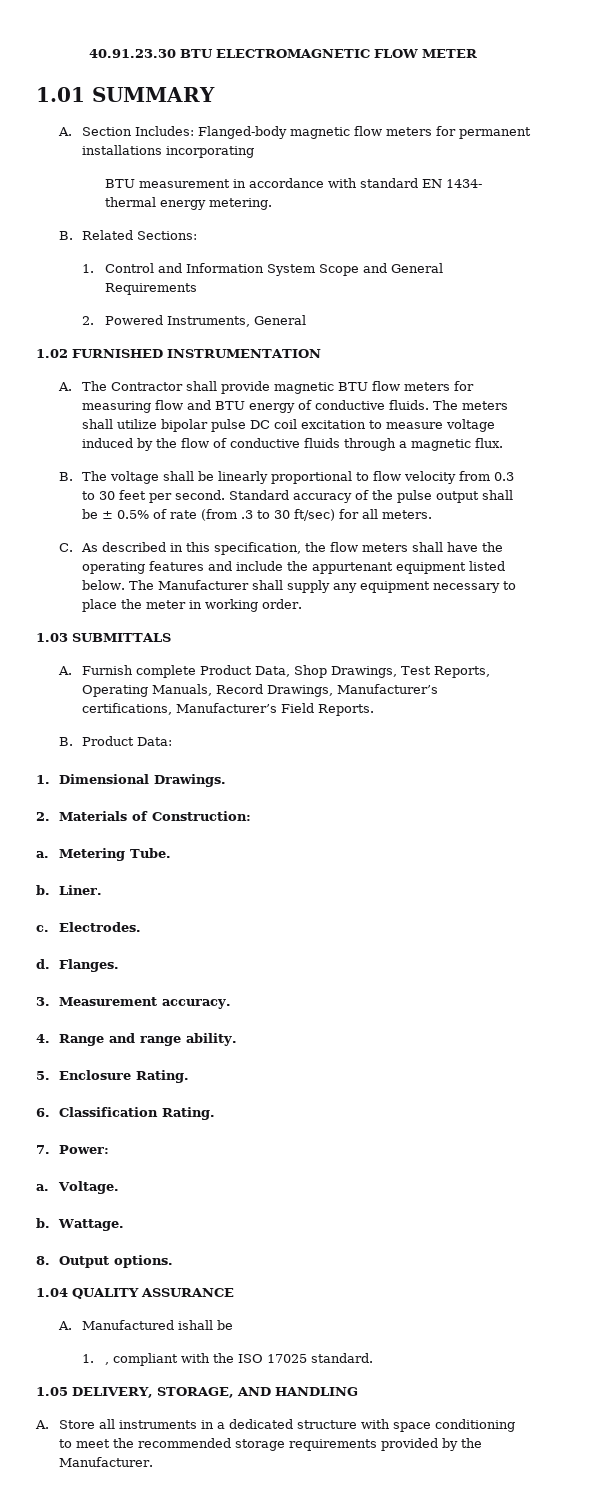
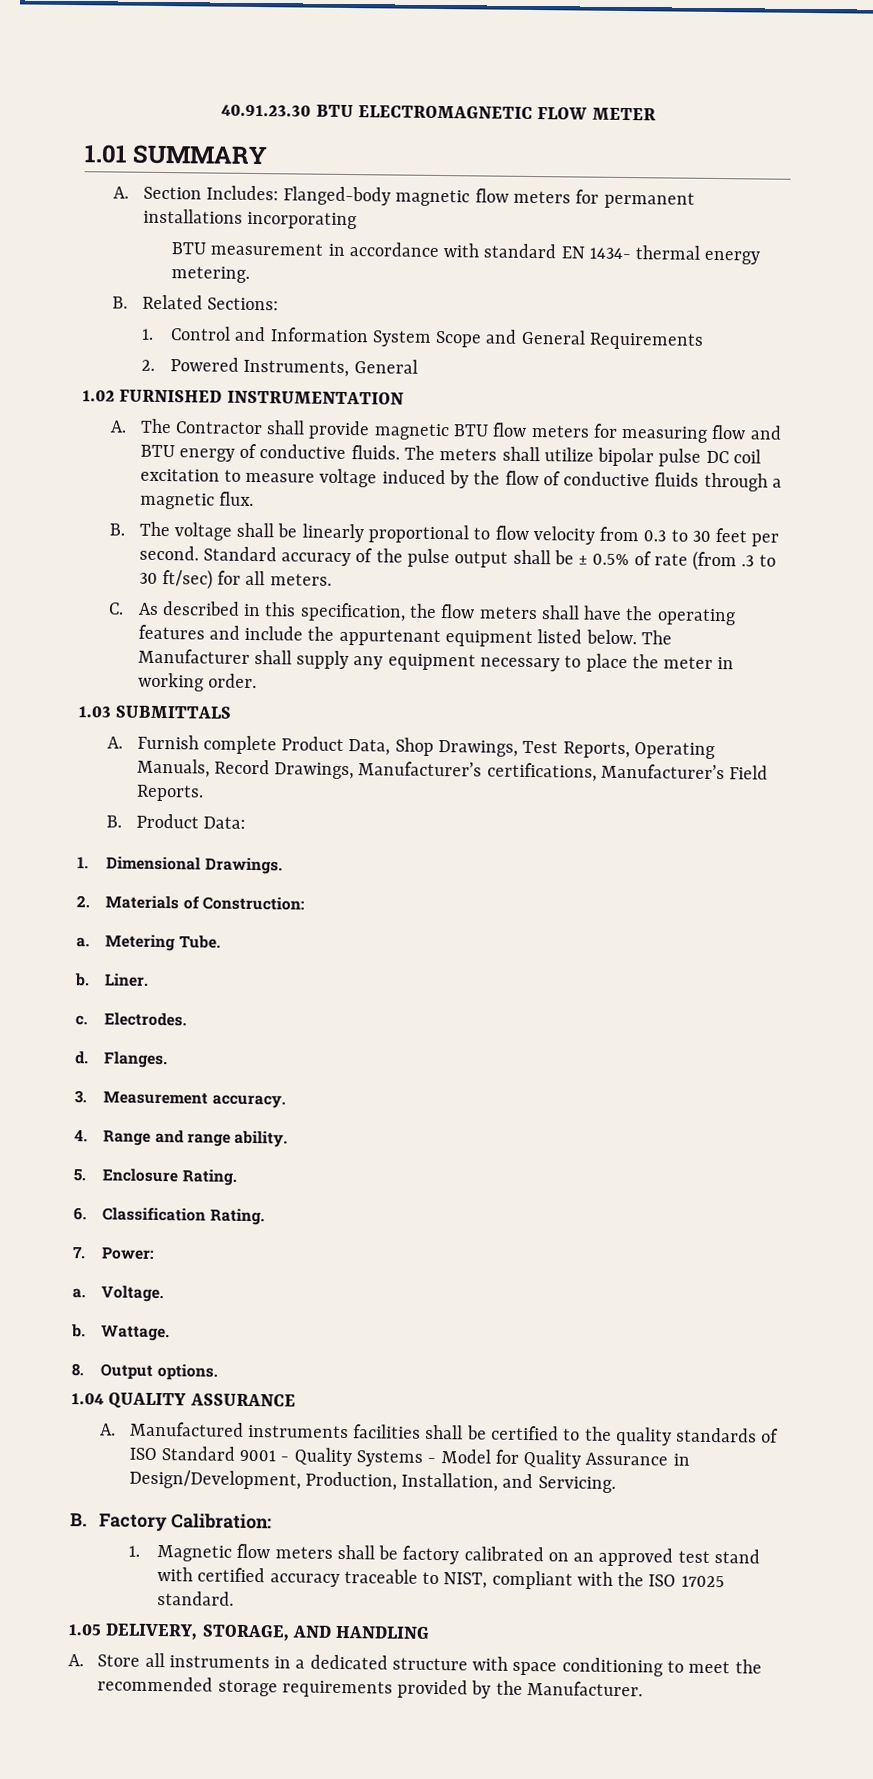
[177,1320,233,1330] [81,1354,109,1365] ishall be // 1. , -> [247,1424,780,1446] [128,1446,690,1469] [128,1469,616,1493] [70,1513,273,1532] [127,1543,760,1567] [156,1567,488,1589] instruments facilities shall be certified to the quality standards of ISO Standard 9001 - Quality Systems - Model for Quality Assurance in Design/Development, Production, Installation, and Servicing. // B. Factory Calibration: // 1. Magnetic flow meters shall be factory calibrated on an approved test stand with certified accuracy traceable to NIST,

